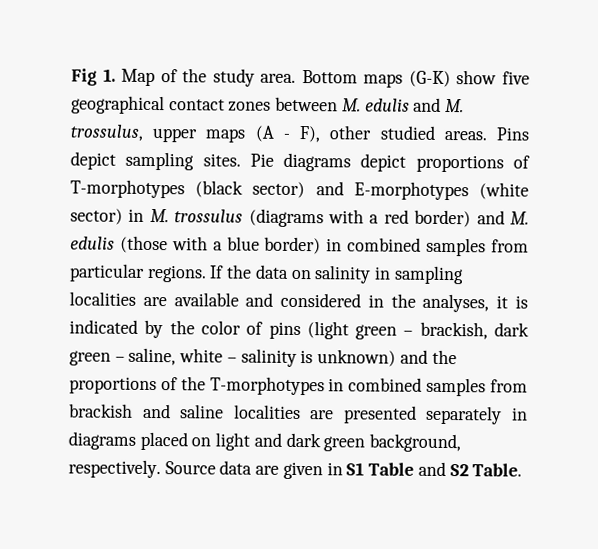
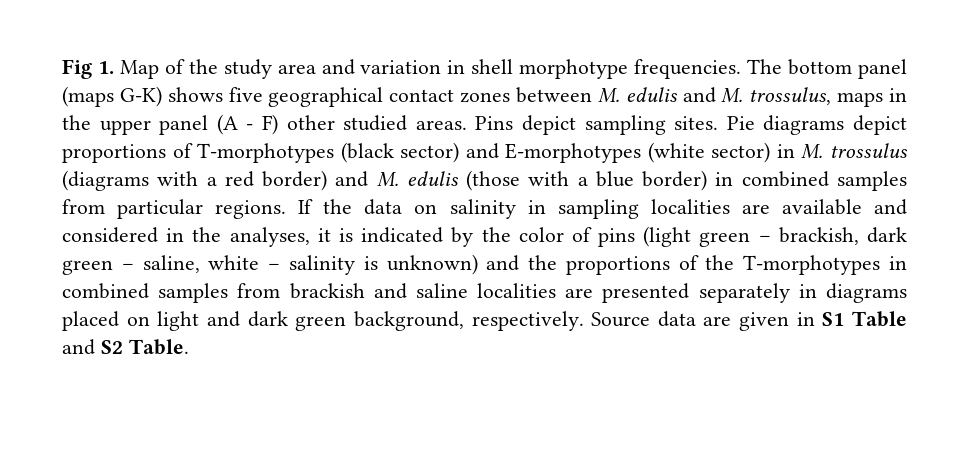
[260,70,498,88] area. Bottom maps (G-K) show -> [277,59,907,79] [62,86,223,107] area and variation in shell morphotype frequencies. The bottom panel (maps G-K) shows
[152,128,246,143] upper maps -> [837,88,908,107] [62,115,209,135] maps in the upper panel
[299,126,322,143] F), -> [262,114,278,135] F)

